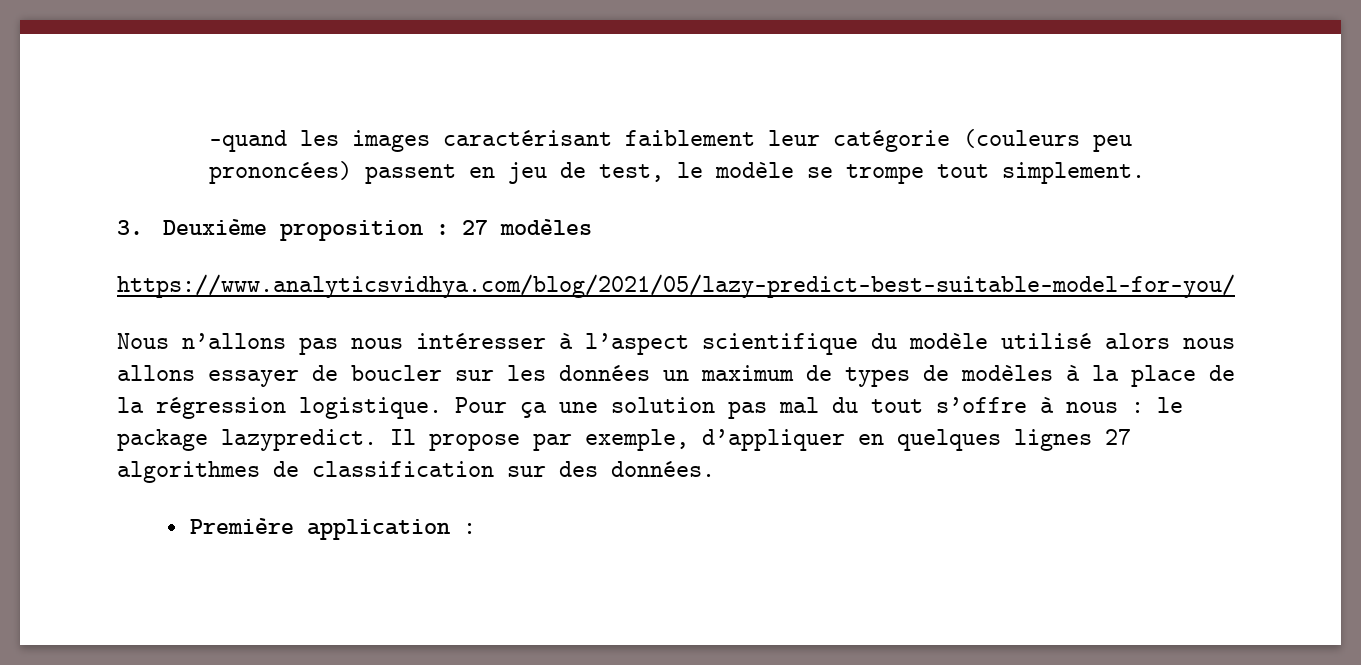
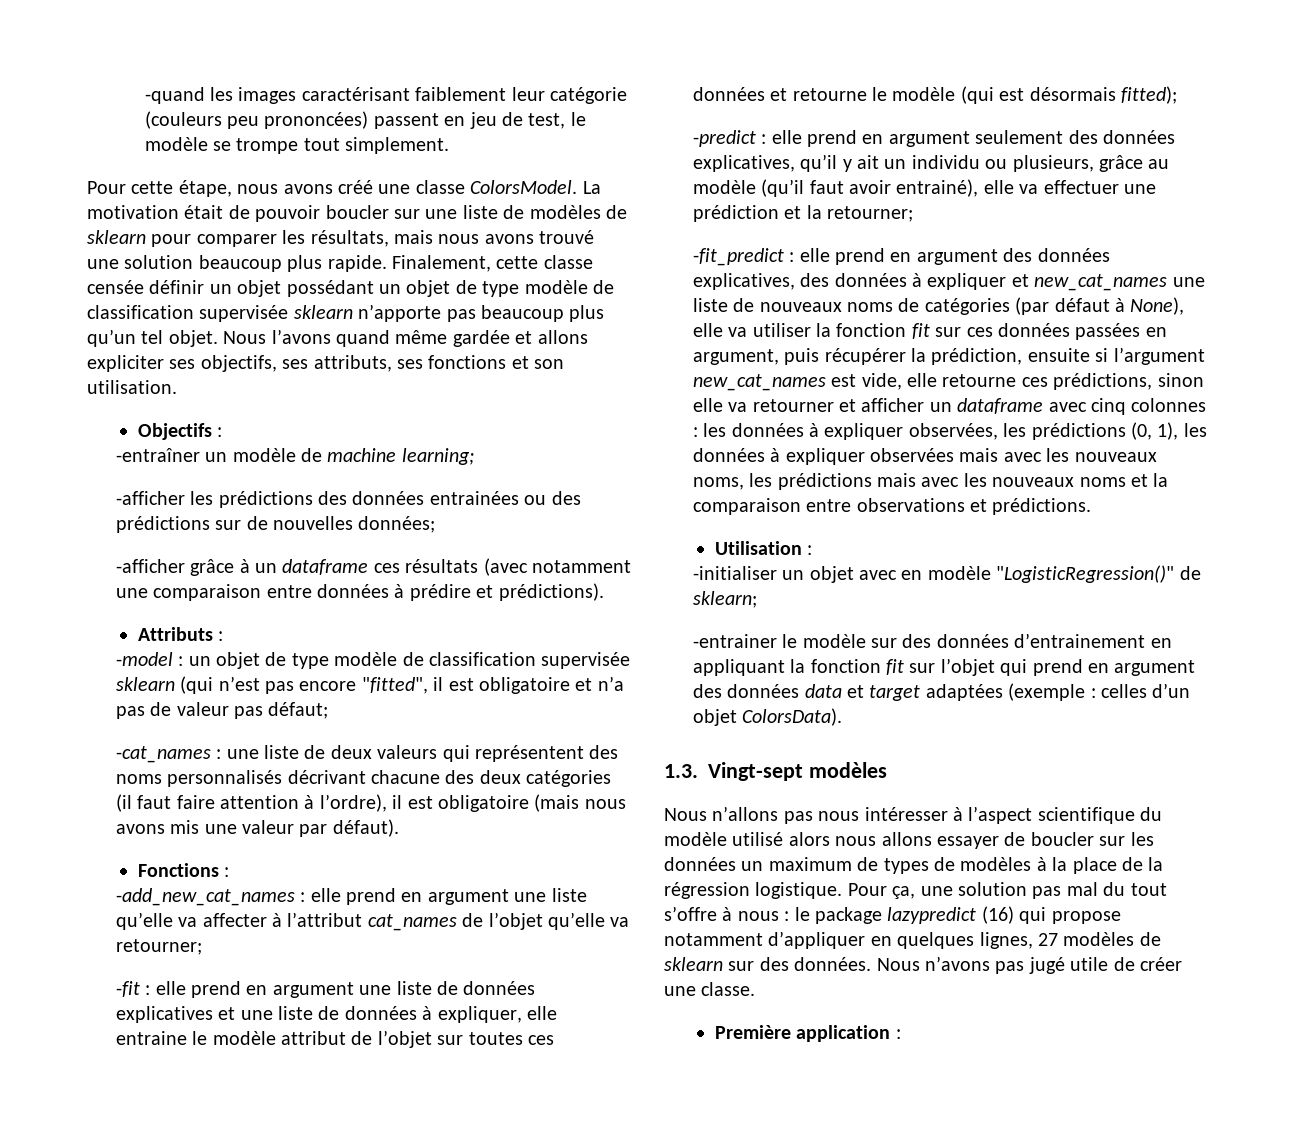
[117,219,593,241] [117,274,1235,298] 3. Deuxième proposition : 27 modèles // https://www.analyticsvidhya.com/blog/2021/05/lazy-predict-best-suitable-model-for-you/ -> [87,180,601,197] [87,205,627,222] [87,230,595,247] [87,255,593,272] [87,280,614,297] [87,304,605,322] [87,329,588,347] [87,355,565,372] [87,380,177,394] [137,423,223,440] [115,448,474,465] [115,491,581,508] [115,516,436,533] [115,558,631,576] [115,583,604,601] [137,627,224,641] [115,652,631,669] [115,676,624,694] [115,702,329,719] [115,745,619,763] [115,770,612,787] [115,794,626,812] [115,819,399,837] [137,863,230,877] [115,888,587,906] [115,912,630,931] [115,939,202,955] [115,981,536,998] [115,1006,557,1023] [115,1030,554,1048] [692,86,1177,104] [692,130,1175,147] [692,154,1170,172] [692,179,1156,197] [692,205,913,222] [692,248,1110,266] [692,273,1205,291] [692,297,1185,315] [692,323,1167,340] [692,347,1205,365] [692,373,1204,391] [692,398,1207,415] [692,422,1207,440] [692,448,1157,465] [692,473,1169,490] [692,498,1092,515] [714,541,813,555] [692,565,1201,583] [692,591,757,608] [692,633,1172,648] [692,658,1196,676] [692,683,1191,701] [692,708,843,726] [664,762,887,781] Pour cette étape, nous avons créé une classe ColorsModel. La motivation était de pouvoir boucler sur une liste de modèles de sklearn pour comparer les résultats, mais nous avons trouvé une solution beaucoup plus rapide. Finalement, cette classe censée définir un objet possédant un objet de type modèle de classification supervisée sklearn n’apporte pas beaucoup plus qu’un tel objet. Nous l’avons quand même gardée et allons expliciter ses objectifs, ses attributs, ses fonctions et son utilisation. // Objectifs : // -entraîner un modèle de machine learning; // -afficher les prédictions des données entrainées ou des prédictions sur de nouvelles données; // -afficher grâce à un dataframe ces résultats (avec notamment une comparaison entre données à prédire et prédictions). // Attributs : // -model : un objet de type modèle de classification supervisée sklearn (qui n’est pas encore "fitted", il est obligatoire et n’a pas de valeur pas défaut; // -cat_names : une liste de deux valeurs qui représentent des noms personnalisés décrivant chacune des deux catégories (il faut faire attention à l’ordre), il est obligatoire (mais nous avons mis une valeur par défaut). // Fonctions : // -add_new_cat_names : elle prend en argument une liste qu’elle va affecter à l’attribut cat_names de l’objet qu’elle va retourner; // -fit : elle prend en argument une liste de données explicatives et une liste de données à expliquer, elle entraine le modèle attribut de l’objet sur toutes ces données et retourne le modèle (qui est désormais fitted); // -predict : elle prend en argument seulement des données explicatives, qu’il y ait un individu ou plusieurs, grâce au modèle (qu’il faut avoir entrainé), elle va effectuer une prédiction et la retourner; // -fit_predict : elle prend en argument des données explicatives, des données à expliquer et new_cat_names une liste de nouveaux noms de catégories (par défaut à None), elle va utiliser la fonction fit sur ces données passées en argument, puis récupérer la prédiction, ensuite si l’argument new_cat_names est vide, elle retourne ces prédictions, sinon elle va retourner et afficher un dataframe avec cinq colonnes : les données à expliquer observées, les prédictions (0, 1), les données à expliquer observées mais avec les nouveaux noms, les prédictions mais avec les nouveaux noms et la comparaison entre observations et prédictions. // Utilisation : // -initialiser un objet avec en modèle "LogisticRegression()" de sklearn; // -entrainer le modèle sur des données d’entrainement en appliquant la fonction fit sur l’objet qui prend en argument des données data et target adaptées (exemple : celles d’un objet ColorsData). // 1.3. Vingt-sept modèles
[520,402,547,418] ça -> [892,886,916,899] ça,
[221,429,1131,451] [117,461,715,483] lazypredict. Il propose par exemple, d’appliquer en quelques lignes 27 algorithmes de classification sur des données. -> [887,906,1121,924] [664,931,1161,949] [664,956,1182,974] [664,982,756,996] lazypredict (16) qui propose notamment d’appliquer en quelques lignes, 27 modèles de sklearn sur des données. Nous n’avons pas jugé utile de créer une classe.

